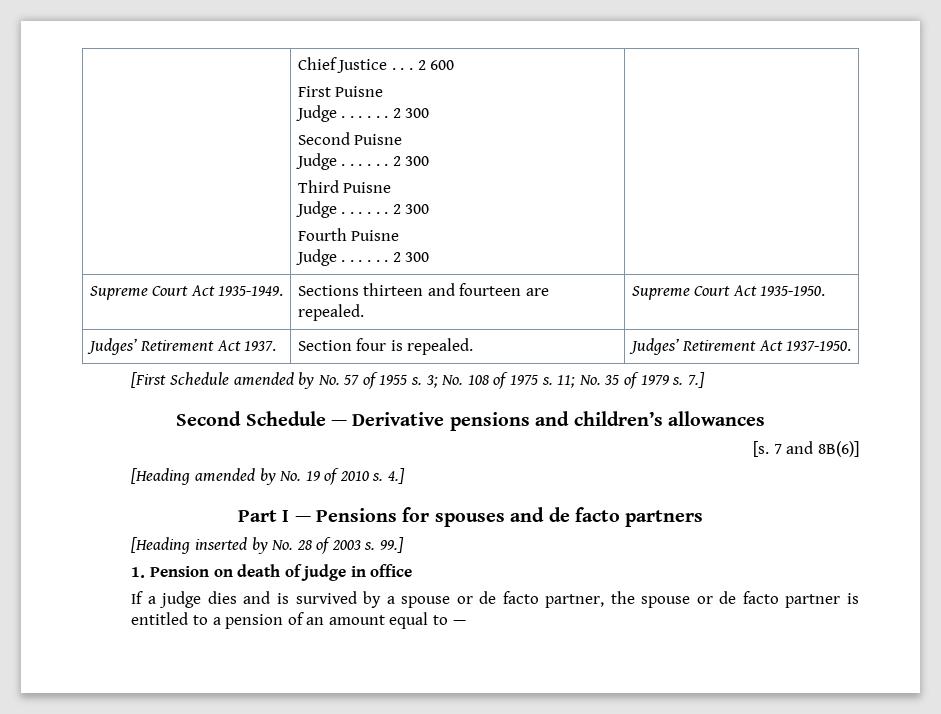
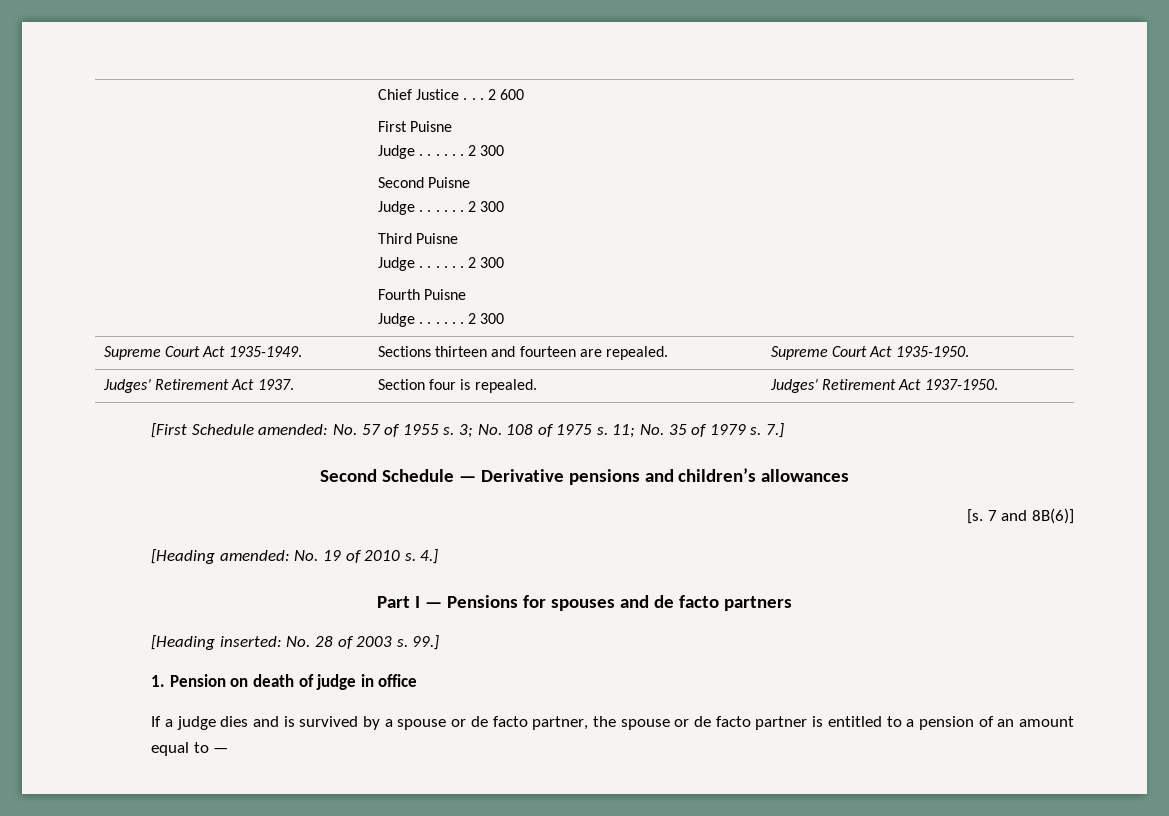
[233,372,315,389] amended by -> [258,424,329,435] amended:
[194,468,276,485] amended by -> [219,550,290,561] amended:
[194,537,268,554] inserted by -> [219,636,282,647] inserted:

